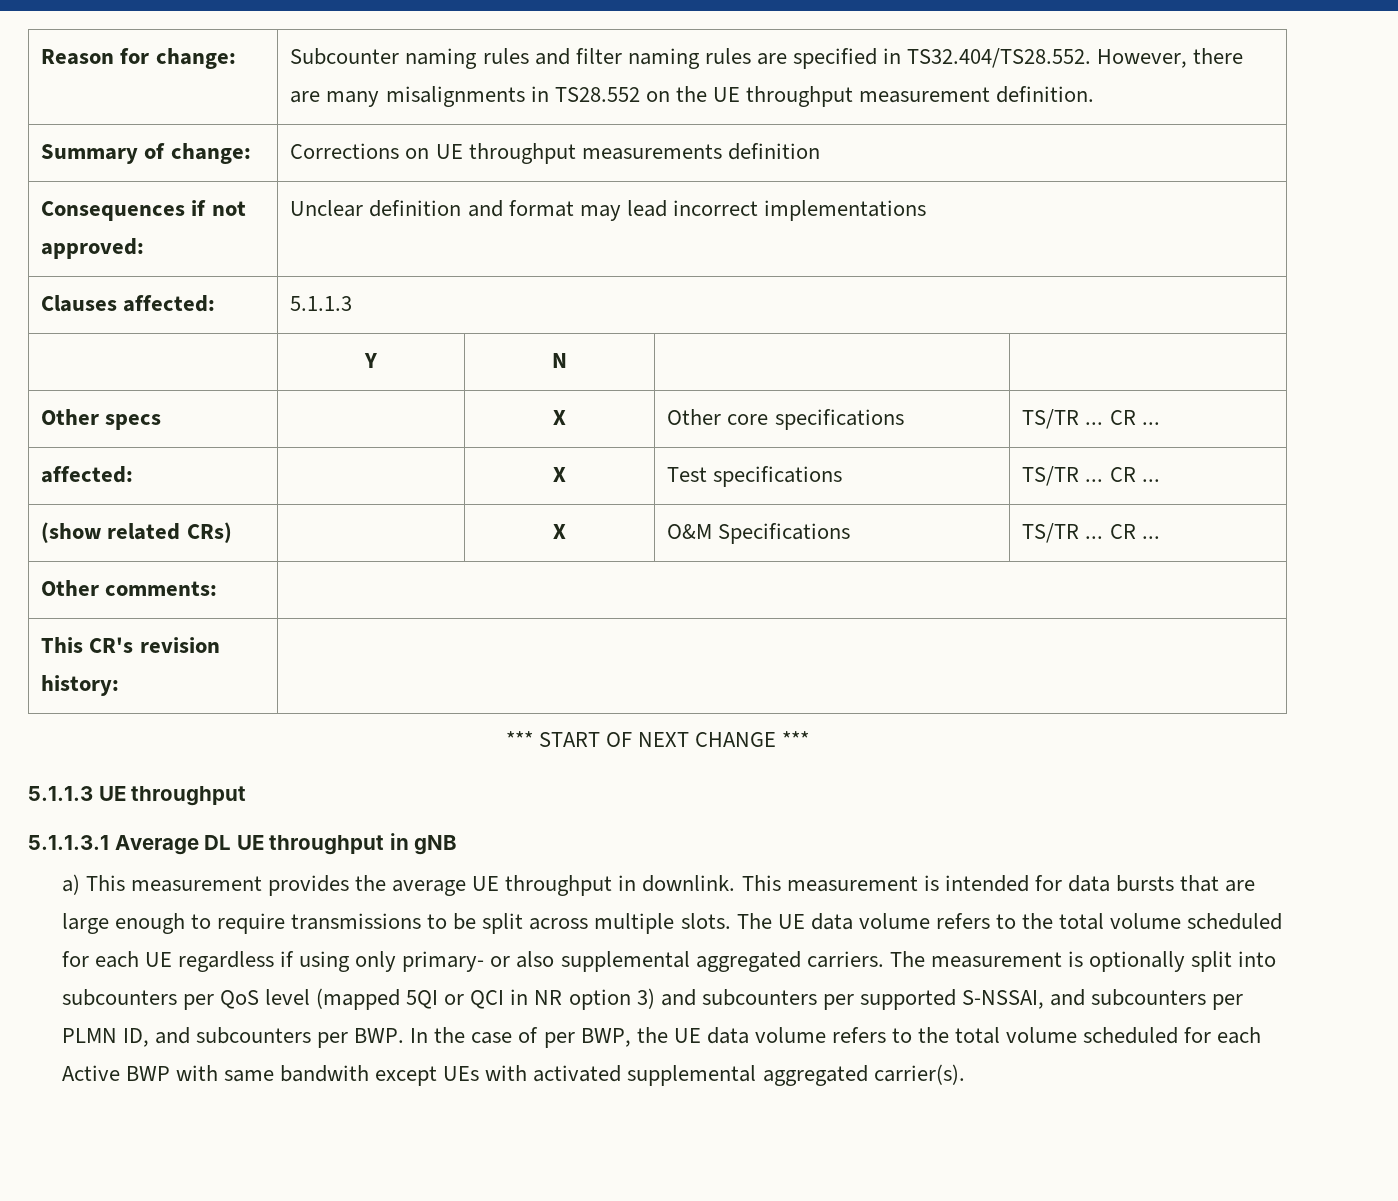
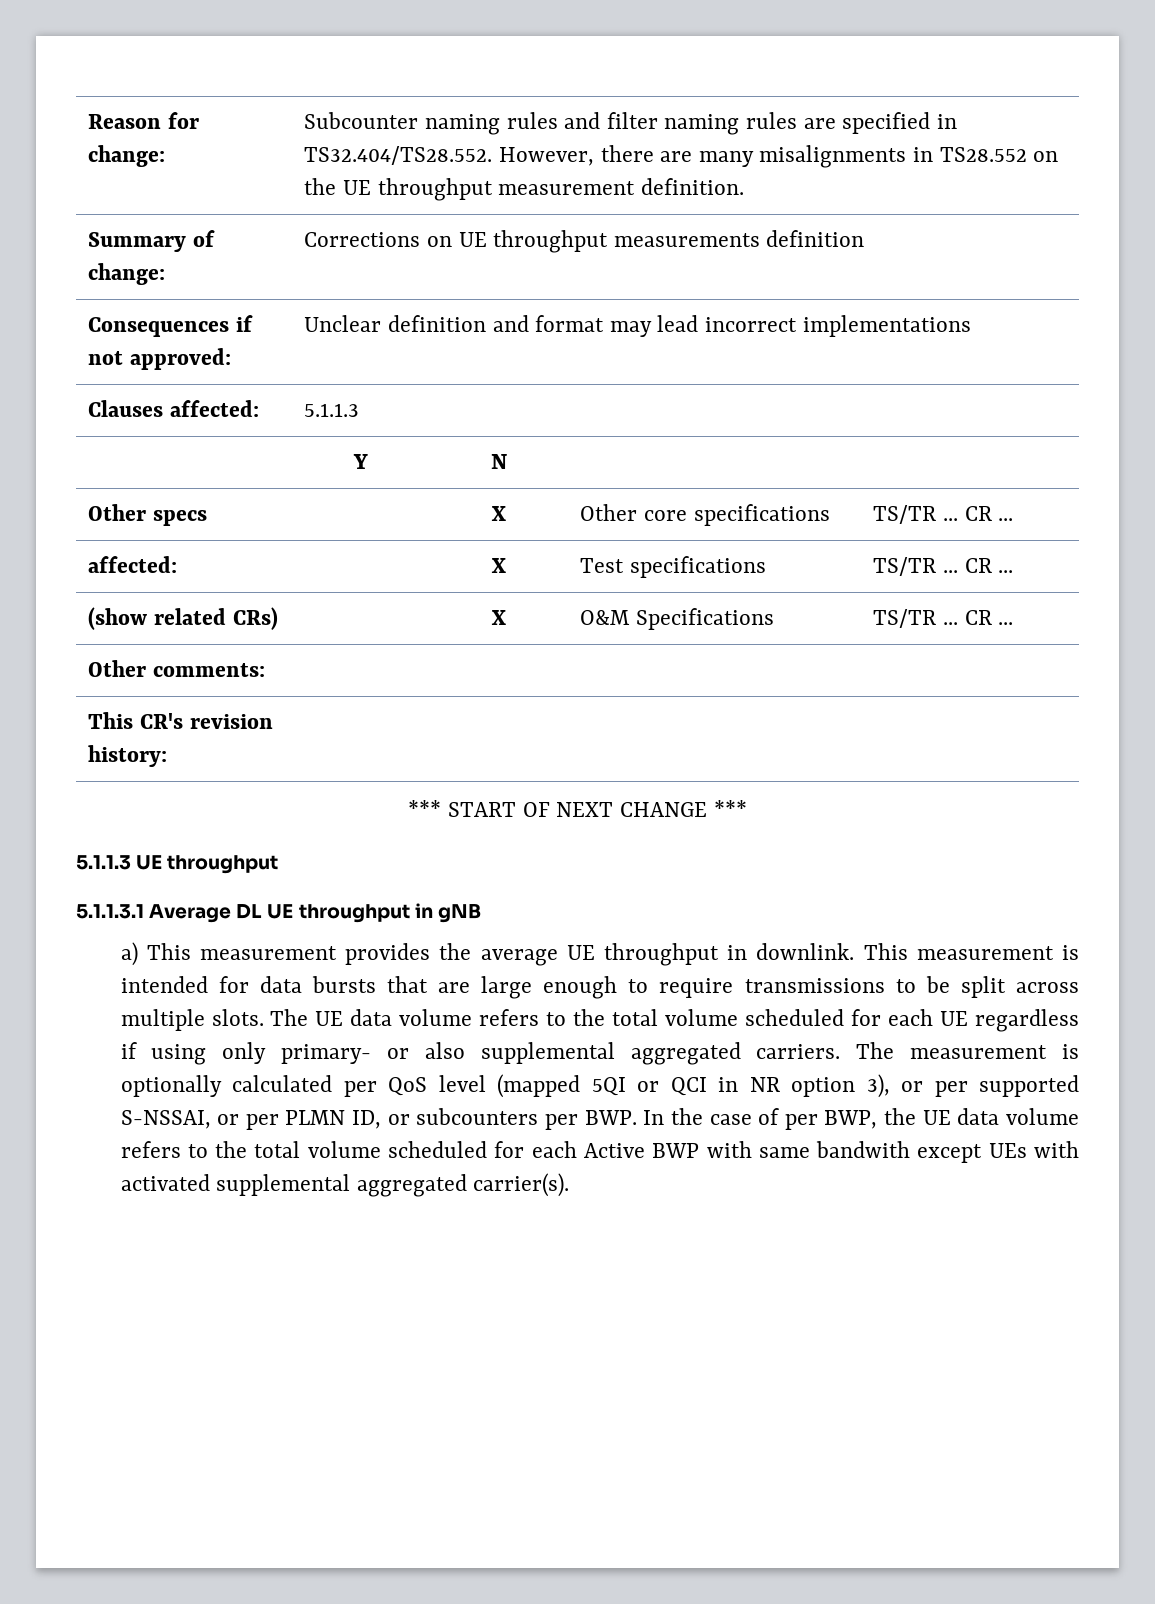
[1191,951,1277,972] [61,989,177,1006] split into subcounters -> [232,1075,333,1092] calculated
[636,988,817,1009] 3) and subcounters -> [866,1074,924,1098] 3), or
[1050,989,1207,1006] and subcounters -> [217,1114,240,1125] or
[154,1027,190,1044] and -> [387,1114,410,1125] or

